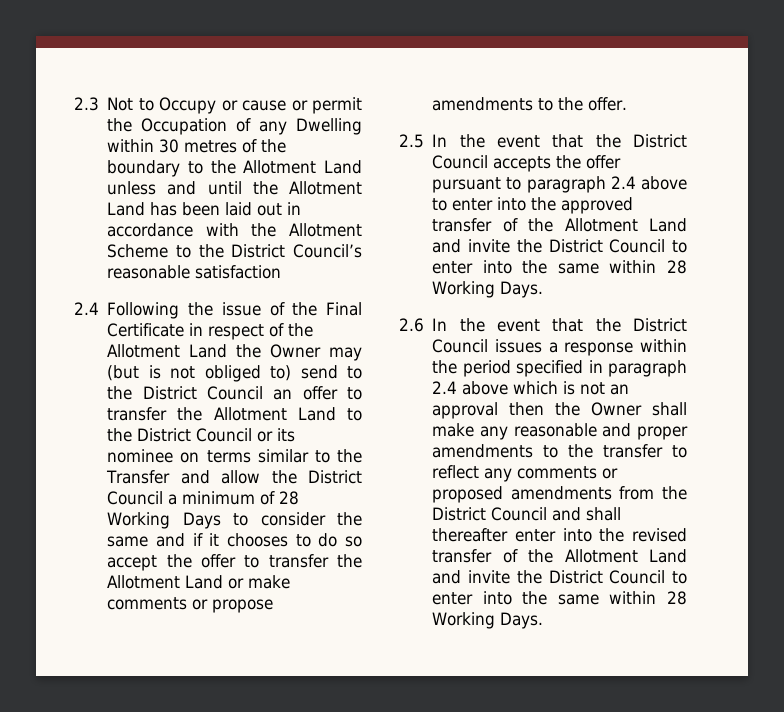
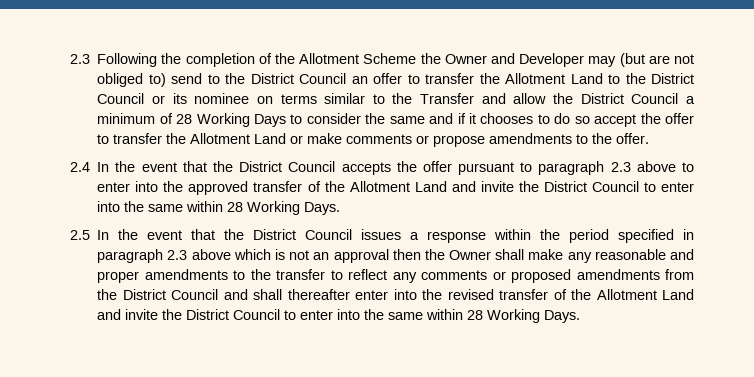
[74,97,362,114] [107,118,362,135] [107,139,287,153] [107,160,362,177] [107,181,362,195] [107,202,302,216] [107,223,362,237] [107,244,362,258] [107,265,282,279] [74,302,363,319] [107,323,314,340] [107,344,322,358] 2.3 Not to Occupy or cause or permit the Occupation of any Dwelling within 30 metres of the boundary to the Allotment Land unless and until the Allotment Land has been laid out in accordance with the Allotment Scheme to the District Council’s reasonable satisfaction // 2.4 Following the issue of the Final Certificate in respect of the Allotment Land the Owner -> [70,53,585,67] 2.3 Following the completion of the Allotment Scheme the Owner and Developer
[148,365,161,379] is -> [648,55,670,64] are
[399,134,424,148] 2.5 -> [70,162,90,172] 2.4
[610,176,636,189] 2.4 -> [610,162,631,172] 2.3
[399,318,424,332] 2.6 -> [70,230,90,240] 2.5
[432,381,458,394] 2.4 -> [167,250,188,260] 2.3

